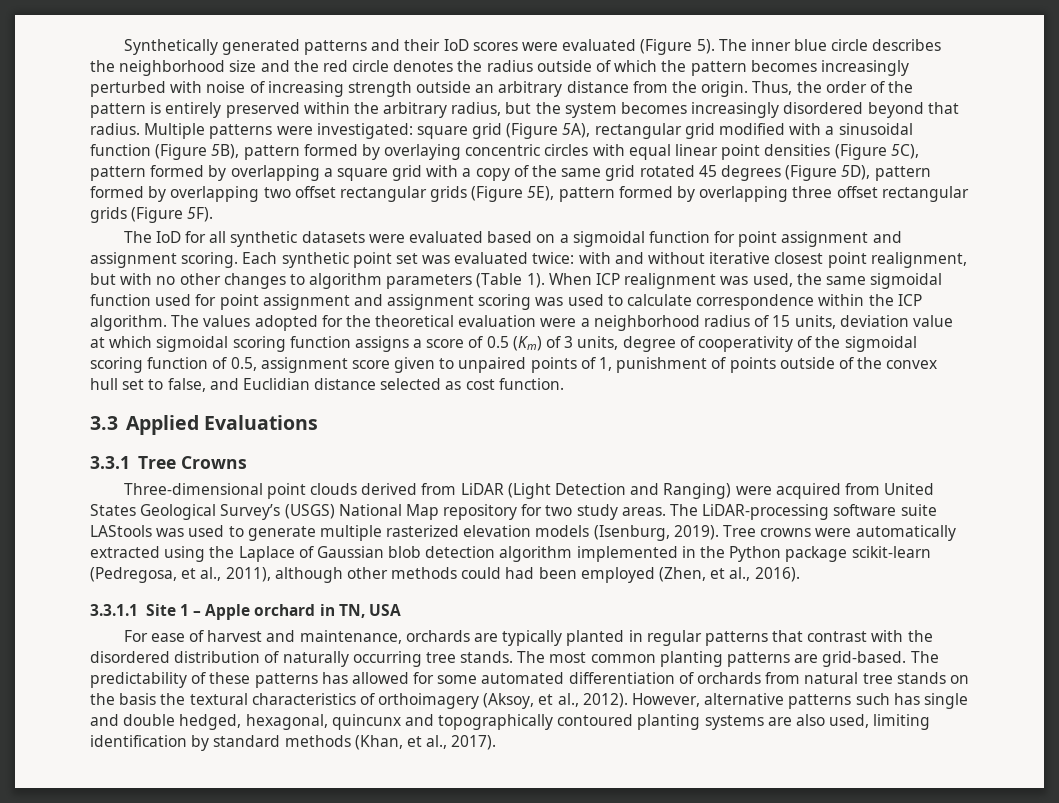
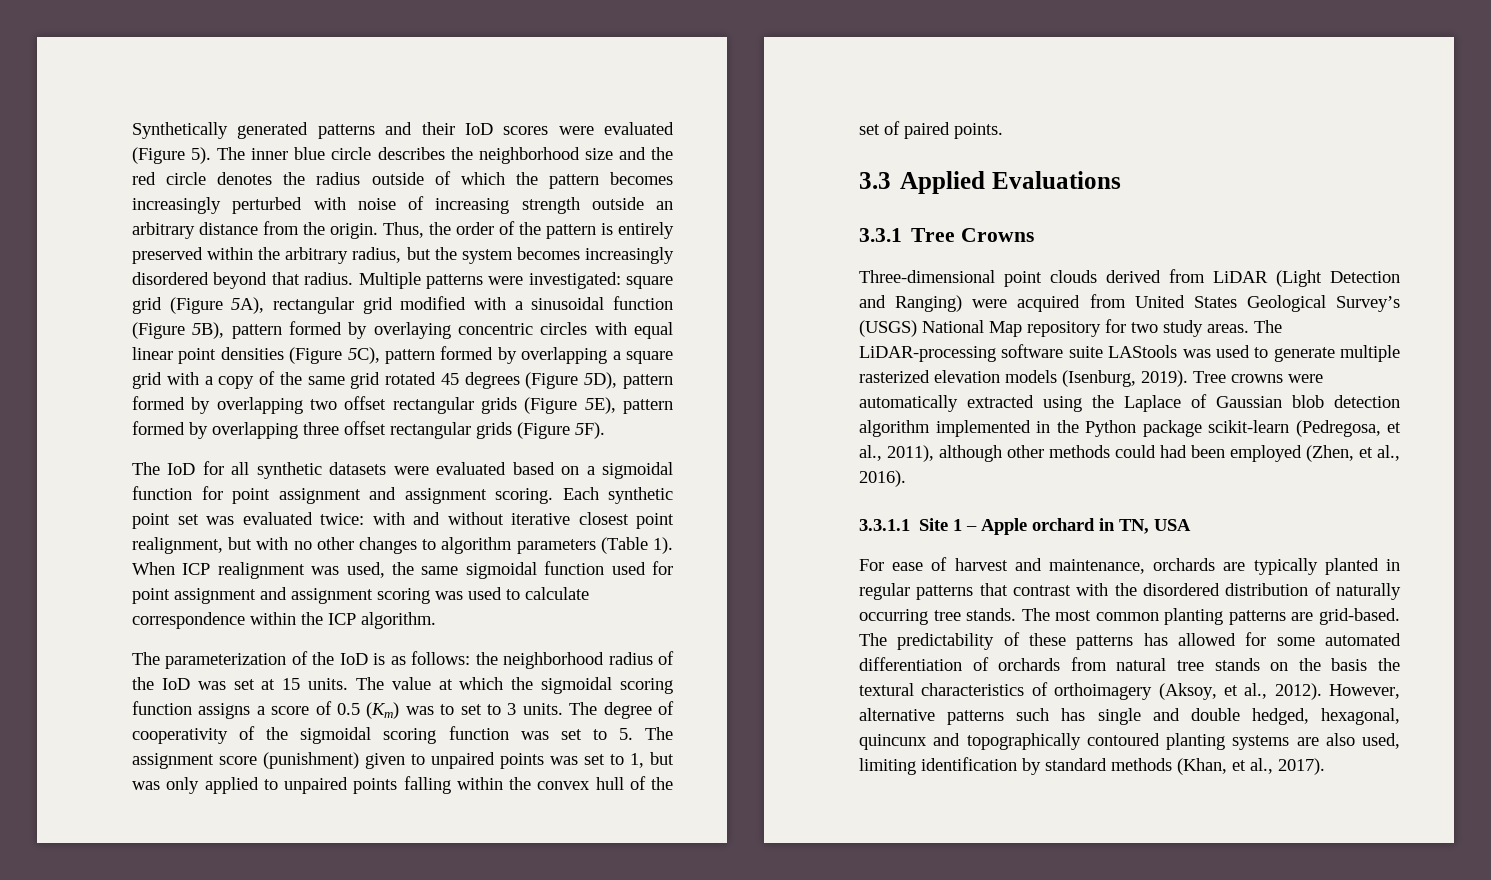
[171,315,909,331] The values adopted for the theoretical evaluation were a neighborhood radius of 15 units, deviation -> [132,651,674,669] [132,677,384,690] // The parameterization of the IoD is as follows: the neighborhood radius of the IoD was set at 15 units. The
(153, 342) none -> [511,677,534,690] the
[546,336,619,350] of 3 units, -> [405,702,598,715] was to set to 3 units. The
[212,357,257,371] of 0.5, -> [520,727,674,740] was set to 5. The
(390, 364) none -> [263,752,359,769] (punishment)
[580,357,938,373] [90,378,564,392] of 1, punishment of points outside of the convex hull set to false, and Euclidian distance selected as cost function. -> [550,752,674,768] [132,776,673,794] [859,121,1003,139] was set to 1, but was only applied to unpaired points falling within the convex hull of the set of paired points.

